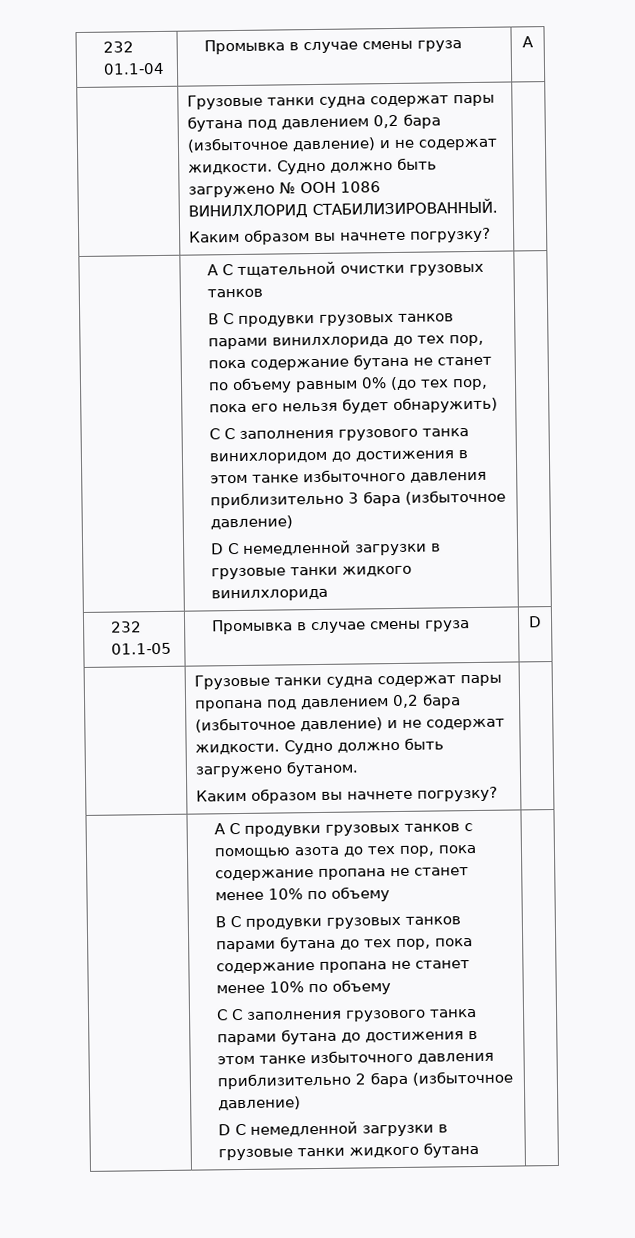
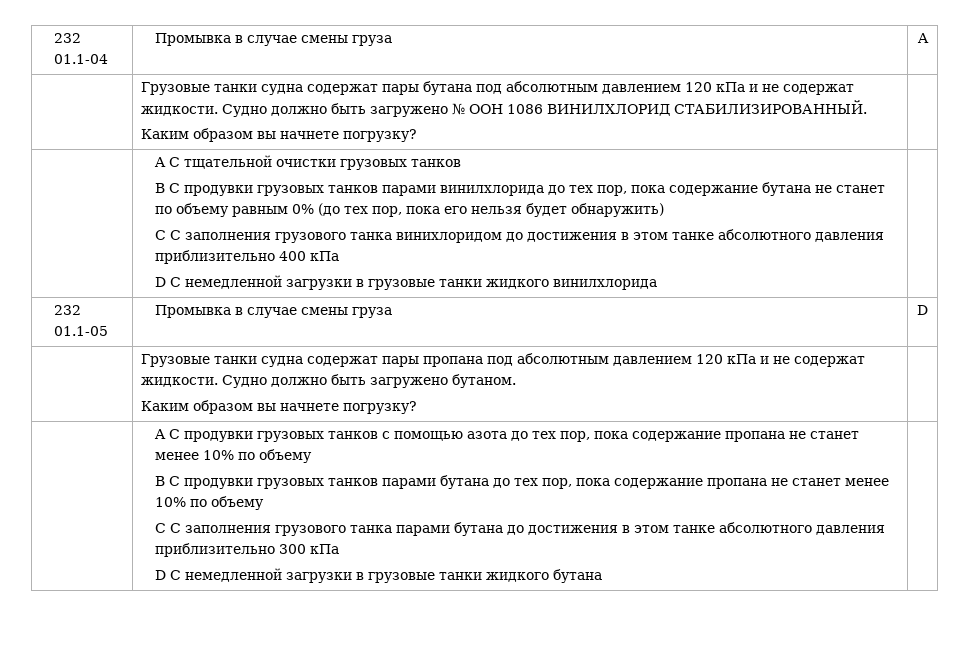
[280,113,441,130] [186,137,376,153] давлением 0,2 бара (избыточное давление) -> [506,81,746,94] абсолютным давлением 120 кПа
[302,468,487,483] [209,489,506,509] [209,515,293,530] избыточного давления приблизительно 3 бара (избыточное давление) -> [717,229,884,242] [154,250,339,264] абсолютного давления приблизительно 400 кПа
[300,693,461,710] [194,717,383,733] давлением 0,2 бара (избыточное давление) -> [517,353,757,366] абсолютным давлением 120 кПа
[309,1049,494,1064] [216,1070,513,1090] [217,1096,301,1111] избыточного давления приблизительно 2 бара (избыточное давление) -> [718,522,885,535] [154,543,339,557] абсолютного давления приблизительно 300 кПа

